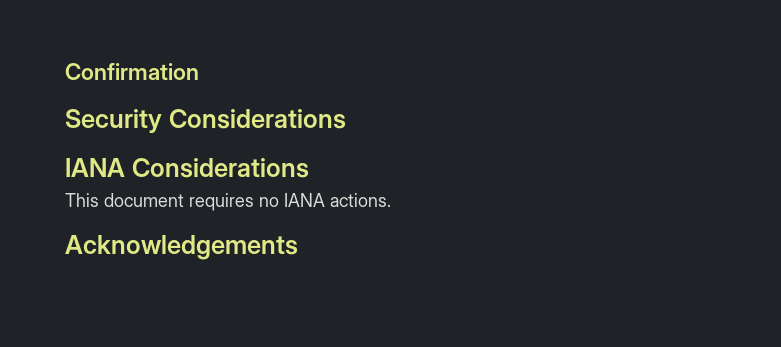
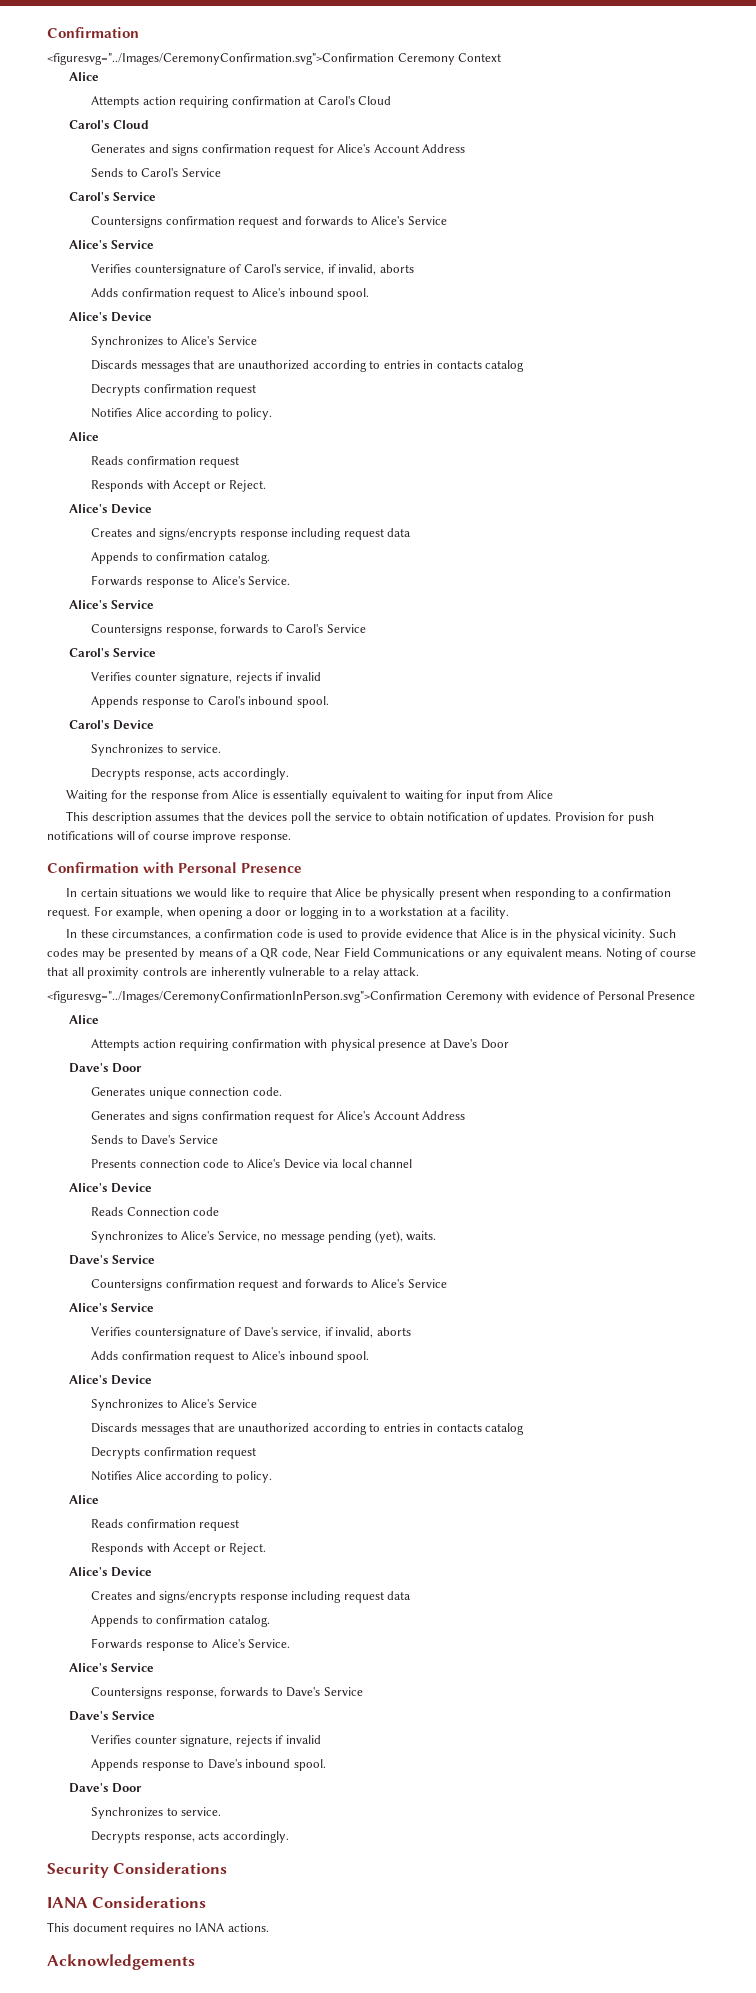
[65,63,199,80] Confirmation -> [47,27,139,38] [47,53,502,65] [69,72,100,81] [91,96,392,108] [69,120,149,129] [91,144,466,156] [91,168,221,177] [69,192,156,201] [91,216,447,228] [69,240,154,249] [91,264,414,276] [91,288,370,300] [69,312,152,322] [91,336,257,348] [91,360,525,372] [91,384,257,396] [91,408,273,420] [69,432,100,441] [91,456,240,468] [91,480,267,492] [69,504,152,514] [91,528,412,540] [91,552,270,564] [91,575,291,588] [69,600,154,609] [91,624,366,636] [69,648,156,657] [91,672,321,684] [91,696,329,708] [69,720,154,730] [91,744,222,756] [91,768,289,780] [66,790,553,802] [66,811,654,824] [47,831,291,843] [47,862,303,873] [66,888,672,900] [47,906,509,919] [66,929,676,941] [47,947,696,960] [47,967,420,979] [47,991,696,1003] [69,1015,100,1024] [91,1039,509,1051] [69,1063,142,1073] [91,1087,282,1099] [91,1111,466,1123] [91,1135,218,1145] [91,1159,413,1169] [69,1183,152,1193] [91,1207,220,1216] [91,1230,437,1243] [69,1255,155,1265] [91,1279,447,1291] [69,1303,154,1312] [91,1327,411,1339] [91,1351,370,1363] [69,1375,152,1385] [91,1399,257,1411] [91,1423,525,1435] [91,1447,257,1459] [91,1471,273,1483] [69,1495,100,1504] [91,1519,240,1531] [91,1543,267,1555] [69,1567,152,1577] [91,1591,412,1603] [91,1615,270,1627] [91,1638,291,1651] [69,1663,154,1672] [91,1687,363,1699] [69,1711,155,1721] [91,1735,321,1747] [91,1759,326,1771] [69,1783,142,1793] [91,1807,222,1819] [91,1831,289,1843] Confirmation // <figuresvg="../Images/CeremonyConfirmation.svg">Confirmation Ceremony Context // Alice // Attempts action requiring confirmation at Carol's Cloud // Carol's Cloud // Generates and signs confirmation request for Alice's Account Address // Sends to Carol's Service // Carol's Service // Countersigns confirmation request and forwards to Alice's Service // Alice's Service // Verifies countersignature of Carol's service, if invalid, aborts // Adds confirmation request to Alice's inbound spool. // Alice's Device // Synchronizes to Alice's Service // Discards messages that are unauthorized according to entries in contacts catalog // Decrypts confirmation request // Notifies Alice according to policy. // Alice // Reads confirmation request // Responds with Accept or Reject. // Alice's Device // Creates and signs/encrypts response including request data // Appends to confirmation catalog. // Forwards response to Alice's Service. // Alice's Service // Countersigns response, forwards to Carol's Service // Carol's Service // Verifies counter signature, rejects if invalid // Appends response to Carol's inbound spool. // Carol's Device // Synchronizes to service. // Decrypts response, acts accordingly. // Waiting for the response from Alice is essentially equivalent to waiting for input from Alice // This description assumes that the devices poll the service to obtain notification of updates. Provision for push notifications will of course improve response. // Confirmation with Personal Presence // In certain situations we would like to require that Alice be physically present when responding to a confirmation request. For example, when opening a door or logging in to a workstation at a facility. // In these circumstances, a confirmation code is used to provide evidence that Alice is in the physical vicinity. Such codes may be presented by means of a QR code, Near Field Communications or any equivalent means. Noting of course that all proximity controls are inherently vulnerable to a relay attack. // <figuresvg="../Images/CeremonyConfirmationInPerson.svg">Confirmation Ceremony with evidence of Personal Presence // Alice // Attempts action requiring confirmation with physical presence at Dave's Door // Dave's Door // Generates unique connection code. // Generates and signs confirmation request for Alice's Account Address // Sends to Dave's Service // Presents connection code to Alice's Device via local channel // Alice's Device // Reads Connection code // Synchronizes to Alice's Service, no message pending (yet), waits. // Dave's Service // Countersigns confirmation request and forwards to Alice's Service // Alice's Service // Verifies countersignature of Dave's service, if invalid, aborts // Adds confirmation request to Alice's inbound spool. // Alice's Device // Synchronizes to Alice's Service // Discards messages that are unauthorized according to entries in contacts catalog // Decrypts confirmation request // Notifies Alice according to policy. // Alice // Reads confirmation request // Responds with Accept or Reject. // Alice's Device // Creates and signs/encrypts response including request data // Appends to confirmation catalog. // Forwards response to Alice's Service. // Alice's Service // Countersigns response, forwards to Dave's Service // Dave's Service // Verifies counter signature, rejects if invalid // Appends response to Dave's inbound spool. // Dave's Door // Synchronizes to service. // Decrypts response, acts accordingly.

